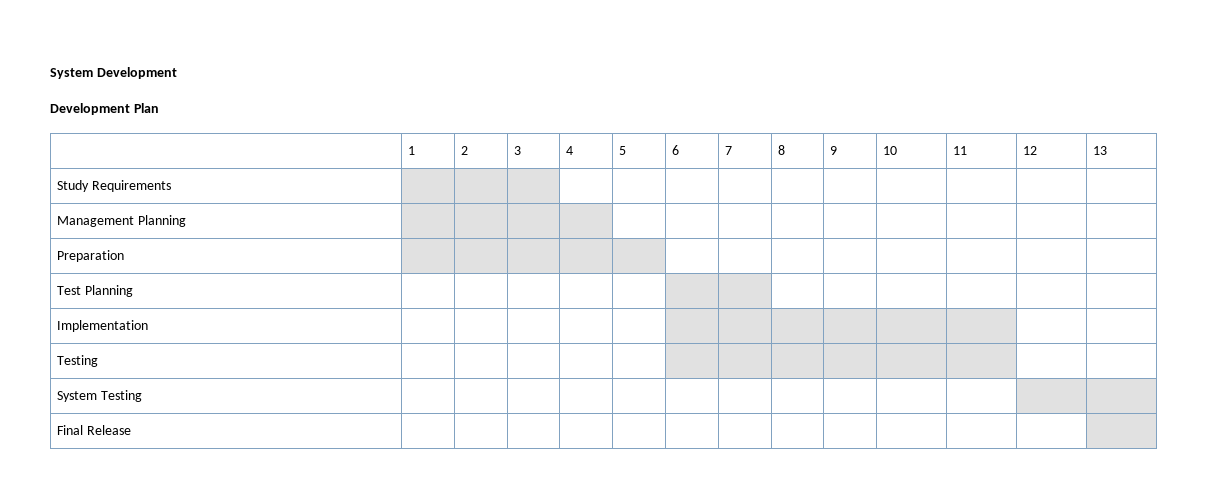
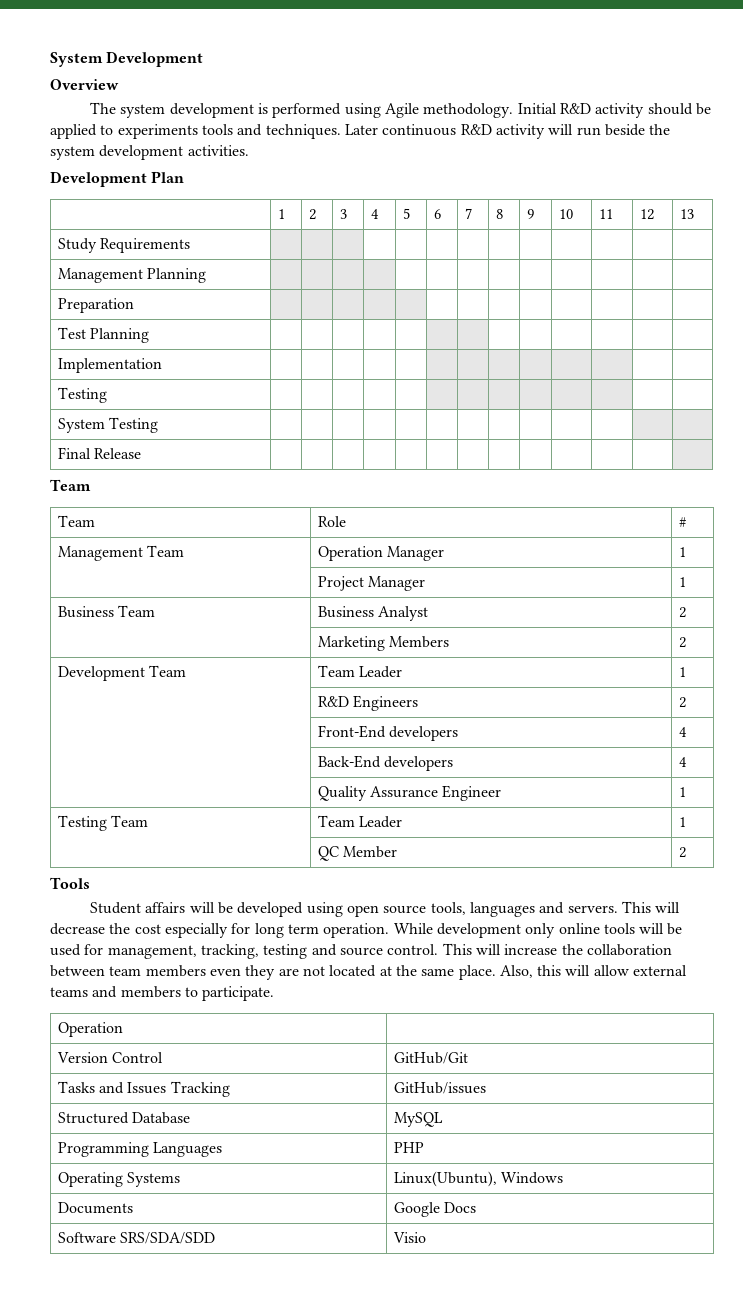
(177, 73) none -> [50,79,119,90] [90,102,711,118] [50,124,671,139] [50,145,249,160] // Overview // The system development is performed using Agile methodology. Initial R&D activity should be applied to experiments tools and techniques. Later continuous R&D activity will run beside the system development activities.
(131, 430) none -> [50,479,91,491] [57,515,95,527] [317,516,346,527] [678,517,686,527] [57,545,185,561] [317,546,445,561] [678,547,686,557] [317,576,426,591] [678,577,686,587] [57,605,156,618] [317,606,429,621] [678,607,686,618] [317,636,450,651] [678,637,686,648] [57,665,187,681] [317,665,403,678] [678,667,686,677] [317,695,419,711] [678,697,686,708] [317,725,459,741] [678,727,687,737] [317,755,454,771] [678,757,687,767] [317,785,502,801] [678,787,686,797] [57,815,149,831] [317,815,403,828] [678,817,686,827] [317,846,398,861] [678,847,686,858] [50,877,90,889] [90,901,681,917] [50,923,683,938] [50,943,672,959] [50,965,688,980] [50,986,275,1001] [57,1022,123,1037] [56,1052,164,1063] [393,1052,468,1064] [57,1081,230,1097] [393,1082,486,1094] [57,1112,191,1124] [393,1112,443,1127] [57,1142,223,1157] [393,1142,424,1153] [57,1172,181,1187] [393,1171,564,1187] [57,1202,133,1214] [393,1202,477,1217] [57,1232,216,1244] [392,1232,426,1243] // Team // Team | Role | # // Management Team | Operation Manager | 1 // | Project Manager | 1 // Business Team | Business Analyst | 2 // | Marketing Members | 2 // Development Team | Team Leader | 1 // | R&D Engineers | 2 // | Front-End developers | 4 // | Back-End developers | 4 // | Quality Assurance Engineer | 1 // Testing Team | Team Leader | 1 // | QC Member | 2 // Tools // Student affairs will be developed using open source tools, languages and servers. This will decrease the cost especially for long term operation. While development only online tools will be used for management, tracking, testing and source control. This will increase the collaboration between team members even they are not located at the same place. Also, this will allow external teams and members to participate. // Operation | // Version Control | GitHub/Git // Tasks and Issues Tracking | GitHub/issues // Structured Database | MySQL // Programming Languages | PHP // Operating Systems | Linux(Ubuntu), Windows // Documents | Google Docs // Software SRS/SDA/SDD | Visio

